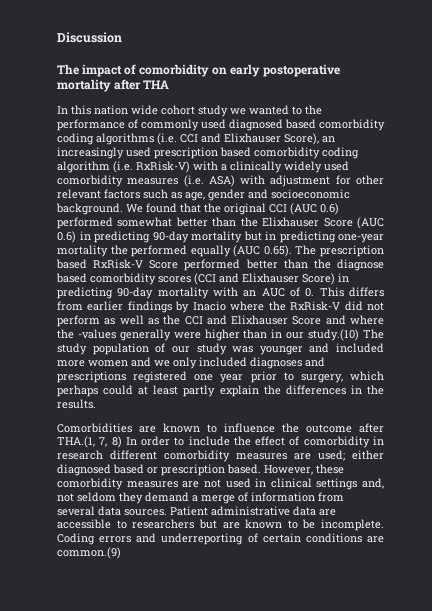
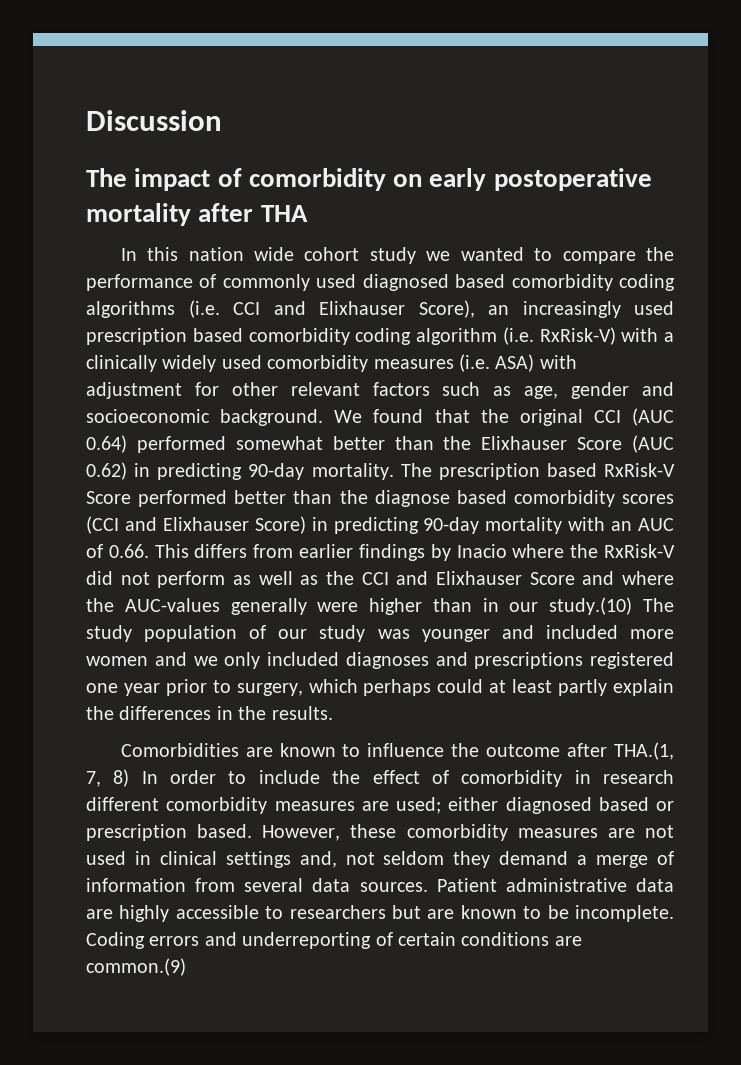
(302, 110) none -> [562,251,636,264] compare
[320,203,339,215] 0.6) -> [86,435,127,453] 0.64)
[57,231,384,243] [57,245,292,257] 0.6) in predicting 90-day mortality but in predicting one-year mortality the performed equally (AUC 0.65). -> [86,462,394,480] 0.62) in predicting 90-day mortality.
[305,288,315,297] 0. -> [108,544,149,558] 0.66.
[77,329,116,339] -values -> [124,598,220,612] AUC-values
(336, 512) none -> [119,905,170,922] highly

